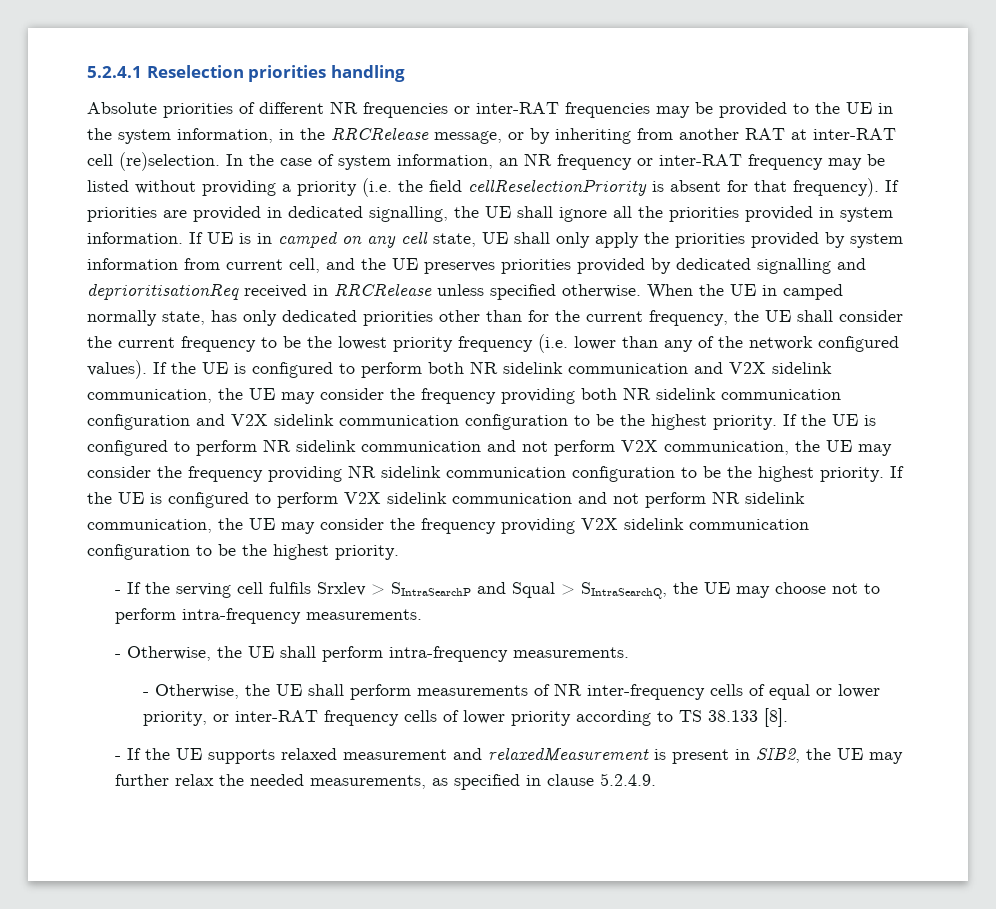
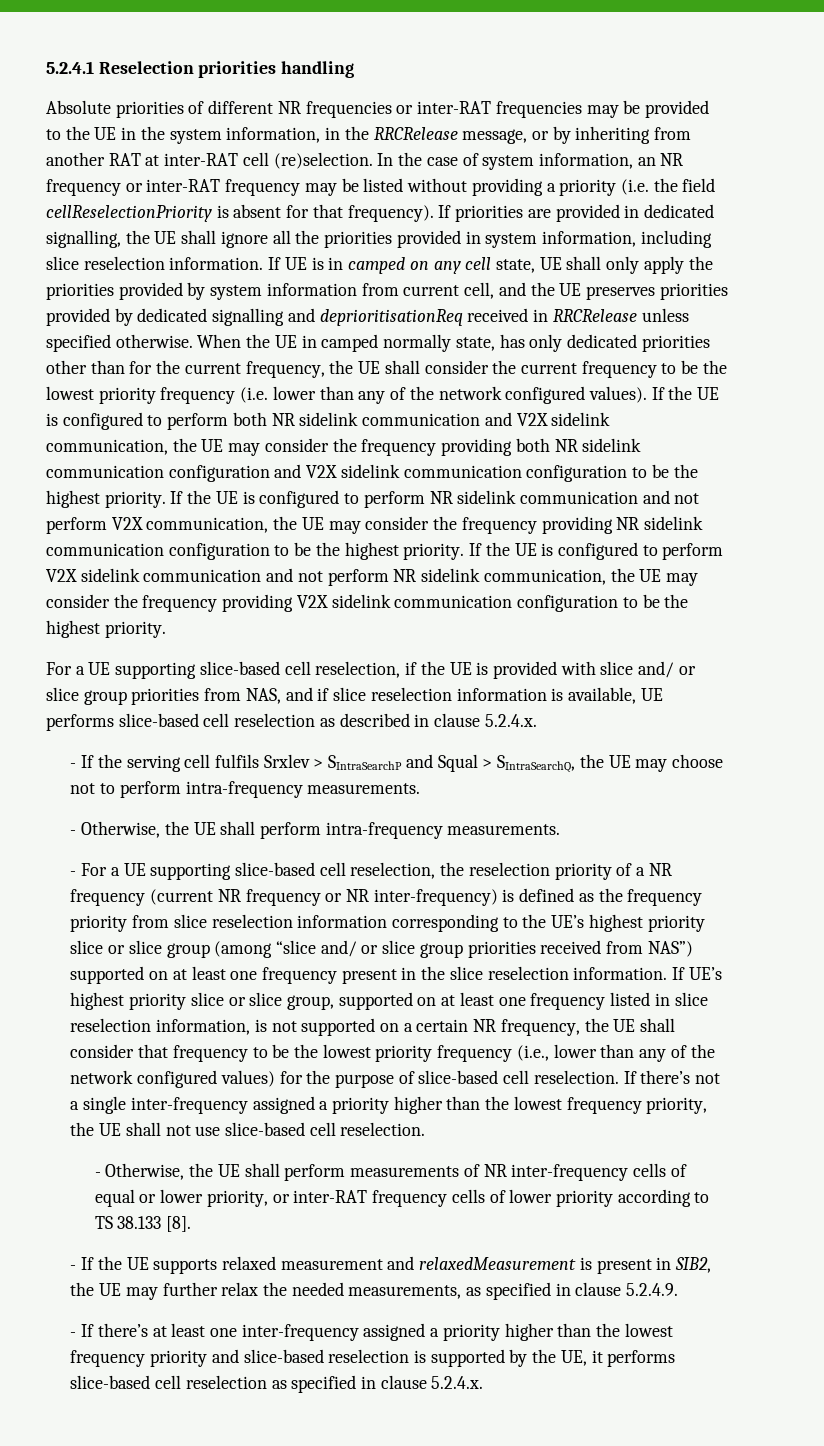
(893, 214) none -> [541,230,712,248] [46,256,165,270] information, including slice reselection
(399, 552) none -> [46,661,696,679] [46,687,663,705] [46,713,537,731] // For a UE supporting slice-based cell reselection, if the UE is provided with slice and/ or slice group priorities from NAS, and if slice reselection information is available, UE performs slice-based cell reselection as described in clause 5.2.4.x.
(629, 652) none -> [70,862,672,880] [70,888,703,906] [70,914,705,932] [70,940,693,958] [70,966,722,984] [70,992,708,1010] [70,1018,676,1036] [70,1044,715,1062] [70,1070,721,1088] [70,1096,708,1114] [70,1122,426,1136] // - For a UE supporting slice-based cell reselection, the reselection priority of a NR frequency (current NR frequency or NR inter-frequency) is defined as the frequency priority from slice reselection information corresponding to the UE’s highest priority slice or slice group (among “slice and/ or slice group priorities received from NAS”) supported on at least one frequency present in the slice reselection information. If UE’s highest priority slice or slice group, supported on at least one frequency listed in slice reselection information, is not supported on a certain NR frequency, the UE shall consider that frequency to be the lowest priority frequency (i.e., lower than any of the network configured values) for the purpose of slice-based cell reselection. If there’s not a single inter-frequency assigned a priority higher than the lowest frequency priority, the UE shall not use slice-based cell reselection.
(656, 779) none -> [70,1323,673,1341] [70,1349,676,1367] [70,1375,484,1393] // - If there’s at least one inter-frequency assigned a priority higher than the lowest frequency priority and slice-based reselection is supported by the UE, it performs slice-based cell reselection as specified in clause 5.2.4.x.

